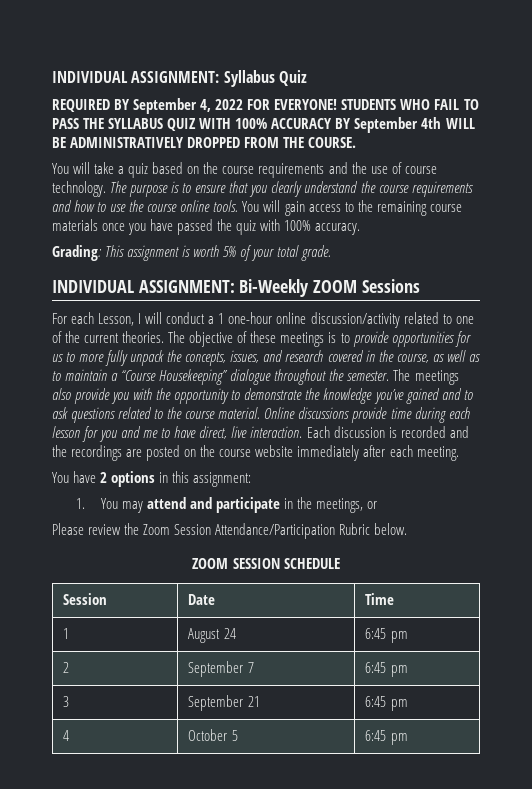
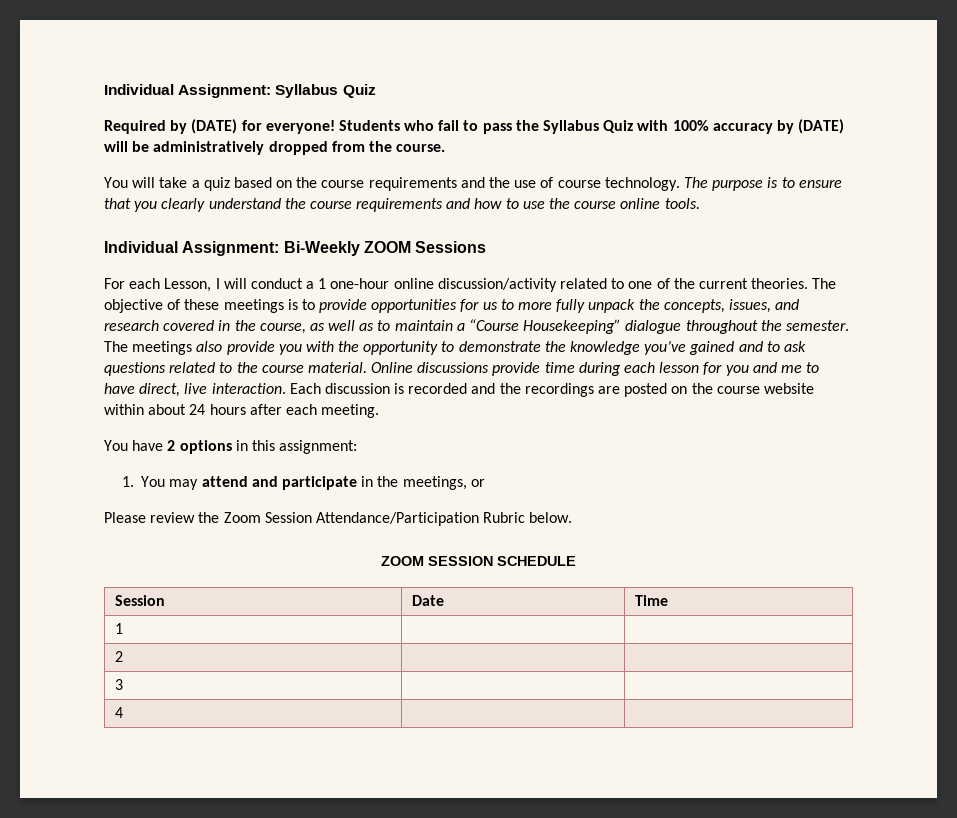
[52,71,220,83] INDIVIDUAL ASSIGNMENT: -> [104,84,272,98] Individual Assignment:
[52,98,479,114] [52,117,475,133] [52,137,357,148] REQUIRED BY September 4, 2022 FOR EVERYONE! STUDENTS WHO FAIL TO PASS THE SYLLABUS QUIZ WITH 100% ACCURACY BY September 4th WILL BE ADMINISTRATIVELY DROPPED FROM THE COURSE. -> [104,119,845,134] [104,141,446,155] Required by (DATE) for everyone! Students who fail to pass the Syllabus Quiz with 100% accuracy by (DATE) will be administratively dropped from the course.
[242,200,462,216] [52,219,361,235] [52,245,332,261] [52,280,235,293] You will gain access to the remaining course materials once you have passed the quiz with 100% accuracy. // Grading: This assignment is worth 5% of your total grade. // INDIVIDUAL ASSIGNMENT: -> [104,241,280,256] // Individual Assignment:
[297,445,360,461] immediately -> [104,404,246,415] within about 24 hours
[188,628,236,643] [365,628,408,643] [63,662,70,673] [188,661,254,677] [365,662,408,677] [63,696,70,707] [188,695,260,711] [365,696,408,711] [63,730,70,741] [188,729,238,741] [365,730,408,745] August 24 | 6:45 pm // 2 | September 7 | 6:45 pm // 3 | September 21 | 6:45 pm // 4 | October 5 | 6:45 pm -> [114,651,123,662] [114,679,123,690] [114,707,123,718] | // 2 | | // 3 | | // 4 | |

